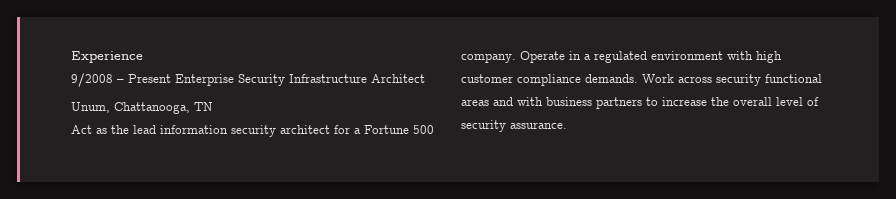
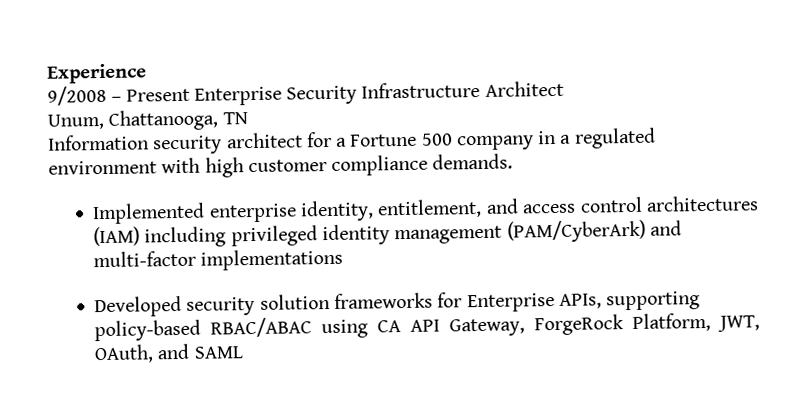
[71,125,228,134] Act as the lead information -> [48,134,149,151] Information
[461,51,565,63] company. Operate -> [456,135,534,151] company
[642,74,822,86] [461,97,819,109] [461,120,567,132] Work across security functional areas and with business partners to increase the overall level of security assurance. -> [92,195,759,225] [93,219,682,248] [93,248,344,271] [94,291,701,318] [94,312,761,342] [94,343,243,364] // Implemented enterprise identity, entitlement, and access control architectures (IAM) including privileged identity management (PAM/CyberArk) and multi-factor implementations // Developed security solution frameworks for Enterprise APIs, supporting policy-based RBAC/ABAC using CA API Gateway, ForgeRock Platform, JWT, OAuth, and SAML

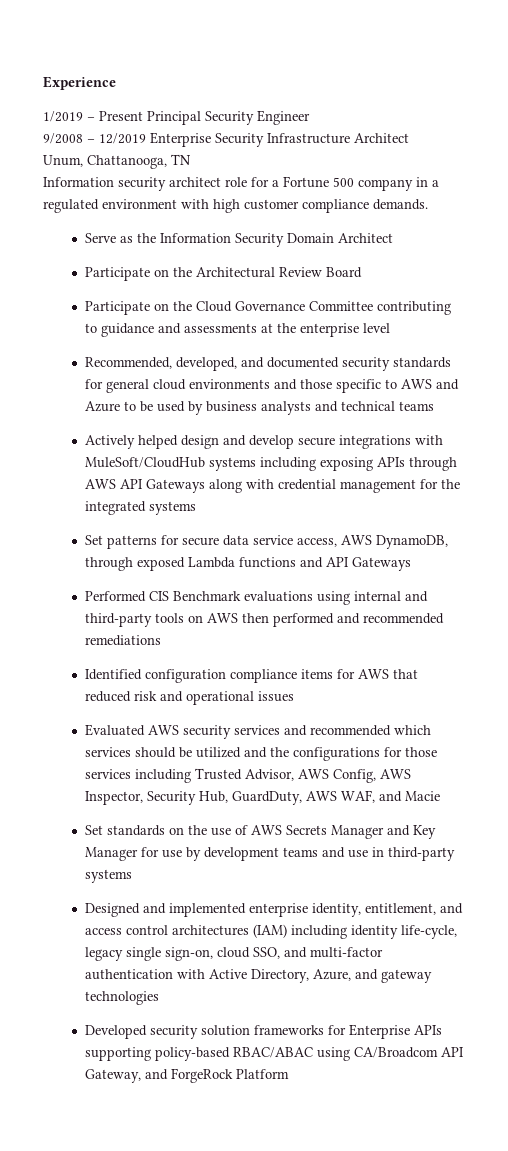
(147, 73) none -> [43,110,310,125] // 1/2019 – Present Principal Security Engineer
[125,88,190,102] Present -> [99,133,146,144] 12/2019
(303, 140) none -> [225,177,247,187] role
[92,202,206,225] Implemented -> [85,233,394,247] [85,267,363,281] [85,301,452,315] [85,323,391,337] [85,357,452,371] [85,379,460,393] [85,401,435,415] [85,435,444,449] [85,457,458,471] [85,479,461,493] [85,501,197,515] [85,535,449,549] [85,557,412,571] [85,591,429,605] [85,613,445,627] [85,635,162,646] [85,669,419,683] [85,691,295,705] [85,724,432,739] [85,747,438,761] [85,768,412,783] [85,790,441,805] [85,825,437,839] [85,847,456,861] [85,869,133,883] [85,903,247,917] Serve as the Information Security Domain Architect // Participate on the Architectural Review Board // Participate on the Cloud Governance Committee contributing to guidance and assessments at the enterprise level // Recommended, developed, and documented security standards for general cloud environments and those specific to AWS and Azure to be used by business analysts and technical teams // Actively helped design and develop secure integrations with MuleSoft/CloudHub systems including exposing APIs through AWS API Gateways along with credential management for the integrated systems // Set patterns for secure data service access, AWS DynamoDB, through exposed Lambda functions and API Gateways // Performed CIS Benchmark evaluations using internal and third-party tools on AWS then performed and recommended remediations // Identified configuration compliance items for AWS that reduced risk and operational issues // Evaluated AWS security services and recommended which services should be utilized and the configurations for those services including Trusted Advisor, AWS Config, AWS Inspector, Security Hub, GuardDuty, AWS WAF, and Macie // Set standards on the use of AWS Secrets Manager and Key Manager for use by development teams and use in third-party systems // Designed and implemented
[230,219,682,247] [93,248,344,271] privileged identity management (PAM/CyberArk) and multi-factor implementations -> [351,925,458,939] [85,947,384,961] [85,969,433,983] [85,991,160,1005] identity life-cycle, legacy single sign-on, cloud SSO, and multi-factor authentication with Active Directory, Azure, and gateway technologies
[558,293,602,309] APIs, -> [414,1025,443,1035] APIs
[377,320,402,333] CA -> [354,1047,439,1058] CA/Broadcom
[534,312,761,336] [94,343,243,364] ForgeRock Platform, JWT, OAuth, and SAML -> [145,1068,290,1083] and ForgeRock Platform

